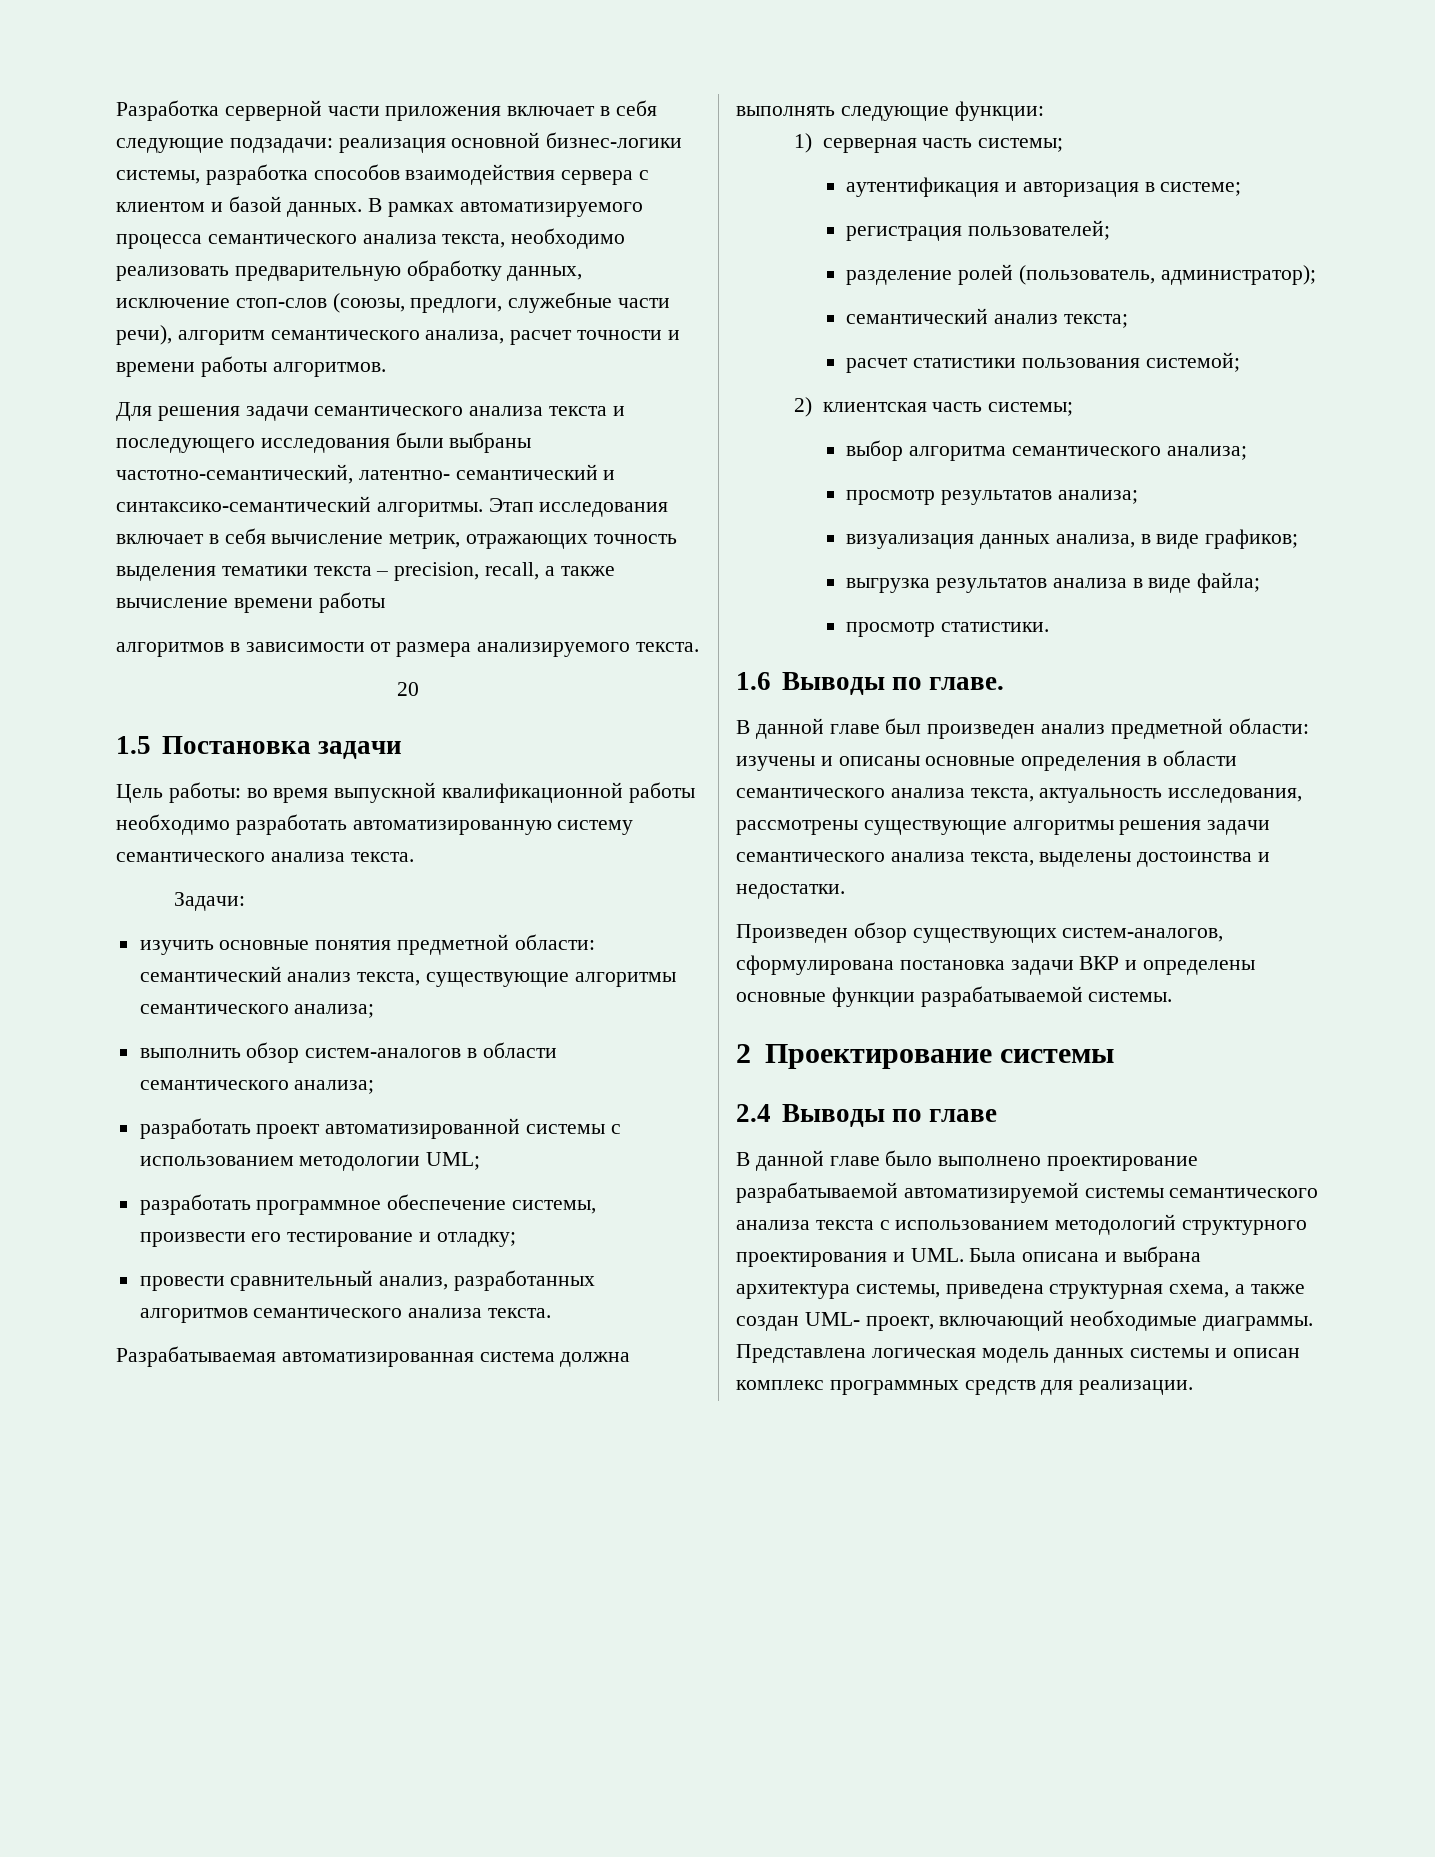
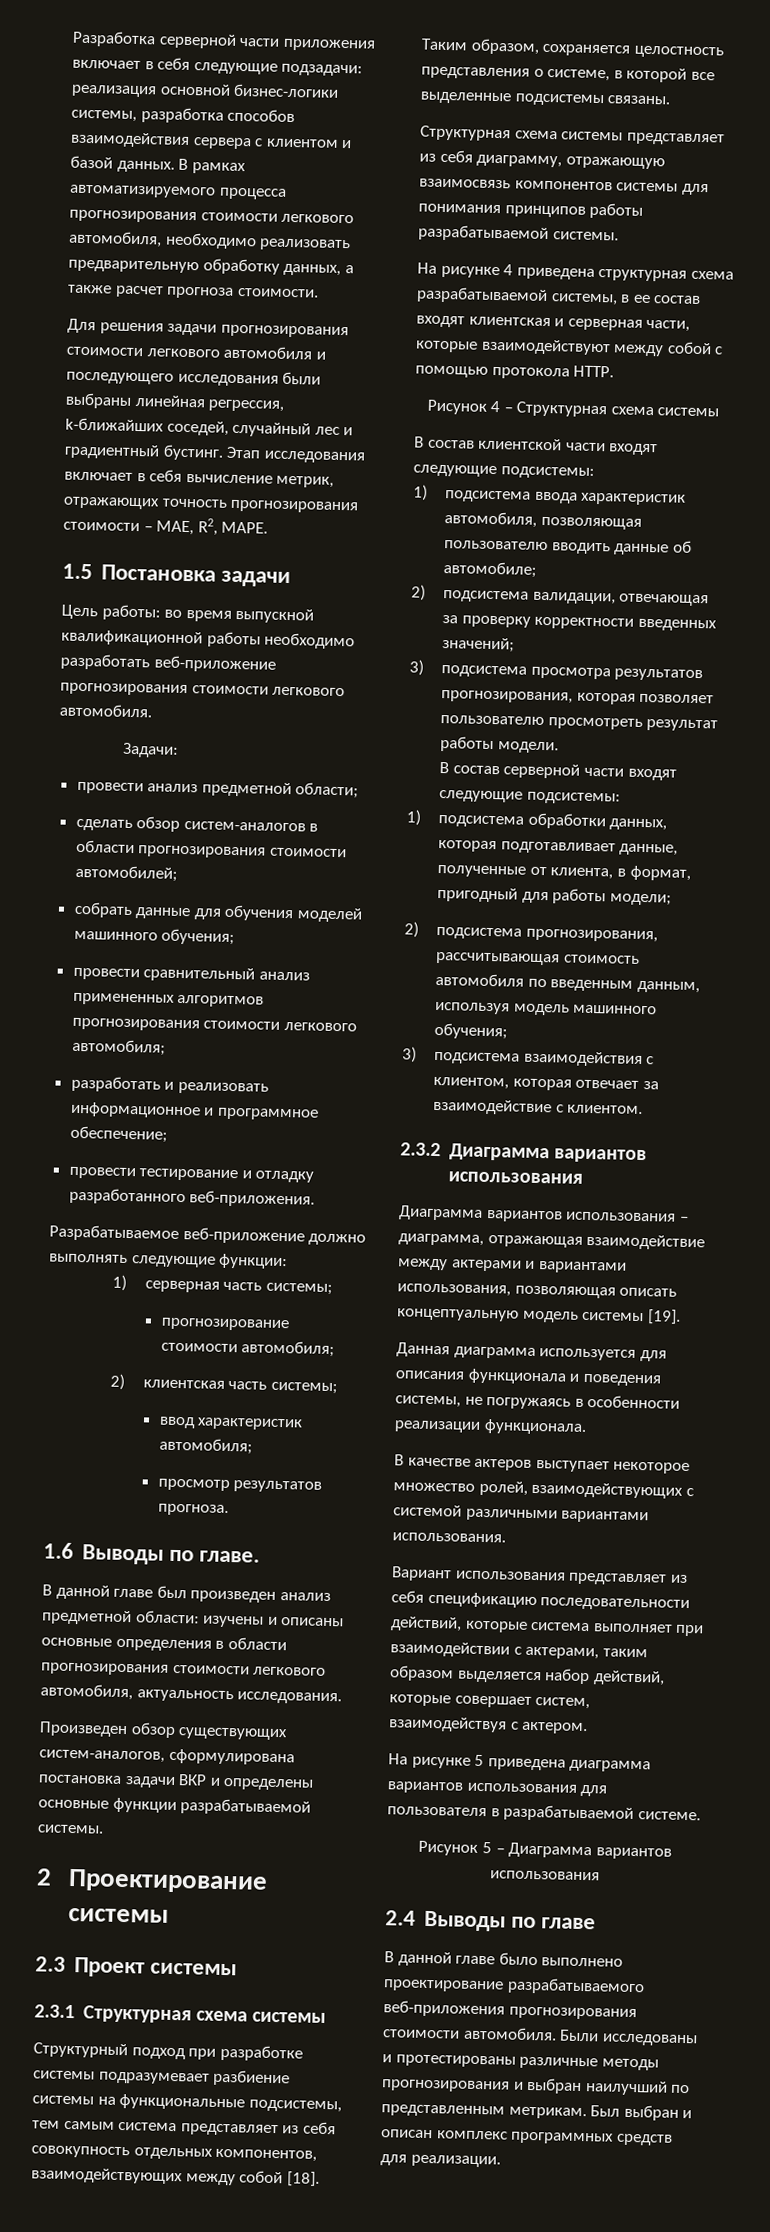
[207,234,506,248] семантического анализа текста, -> [69,209,355,224] [68,230,162,248] прогнозирования стоимости легкового автомобиля,
[116,292,671,313] [116,325,680,345] [116,356,386,377] исключение стоп-слов (союзы, предлоги, служебные части речи), алгоритм семантического анализа, расчет точности и времени работы алгоритмов. -> [344,265,354,274] [68,284,319,299] а также расчет прогноза стоимости.
[314,406,608,416] семантического анализа текста -> [220,324,349,339] [66,345,314,360] прогнозирования стоимости легкового автомобиля
[116,464,616,484] [116,496,483,517] частотно-семантический, латентно- семантический и синтаксико-семантический алгоритмы. -> [134,394,285,412] [65,417,354,438] [64,443,224,461] линейная регрессия, k-ближайших соседей, случайный лес и градиентный бустинг.
[116,562,615,581] [116,592,385,613] [116,642,699,657] [396,682,419,696] выделения тематики текста – precision, recall, а также вычисление времени работы // алгоритмов в зависимости от размера анализируемого текста. // 20 -> [230,499,359,514] [63,518,269,536] прогнозирования стоимости – MAE, R2, MAPE.
[352,820,634,835] [116,852,414,862] [173,892,245,911] [139,934,595,955] [139,966,676,987] [139,1004,375,1018] [139,1042,557,1063] [139,1080,375,1094] [139,1118,621,1139] [139,1152,481,1171] [139,1194,597,1215] [139,1232,516,1247] [139,1270,596,1291] [139,1308,552,1323] [116,1346,631,1367] автоматизированную систему семантического анализа текста. // Задачи: // изучить основные понятия предметной области: семантический анализ текста, существующие алгоритмы семантического анализа; // выполнить обзор систем-аналогов в области семантического анализа; // разработать проект автоматизированной системы с использованием методологии UML; // разработать программное обеспечение системы, произвести его тестирование и отладку; // провести сравнительный анализ, разработанных алгоритмов семантического анализа текста. // Разрабатываемая автоматизированная система должна -> [153,655,276,673] [60,682,346,697] [59,703,152,718] [122,742,180,758] [76,781,360,799] [75,816,319,832] [75,839,347,859] [74,864,178,882] [73,901,364,923] [73,928,236,946] [72,966,310,983] [72,992,265,1008] [71,1017,357,1032] [71,1038,166,1056] [70,1075,269,1095] [69,1101,319,1121] [69,1125,168,1143] [68,1166,315,1183] [68,1187,316,1208] [49,1224,367,1246] веб-приложение прогнозирования стоимости легкового автомобиля. // Задачи: // провести анализ предметной области; // cделать обзор систем-аналогов в области прогнозирования стоимости автомобилей; // собрать данные для обучения моделей машинного обучения; // провести сравнительный анализ примененных алгоритмов прогнозирования стоимости легкового автомобиля; // разработать и реализовать информационное и программное обеспечение; // провести тестирование и отладку разработанного веб-приложения. // Разрабатываемое веб-приложение должно
[846,177,1242,197] [846,220,1110,241] [846,264,1316,285] [846,308,1128,328] [846,352,1240,373] [793,397,1074,417] [846,440,1247,461] [846,490,1138,505] [846,529,1299,549] [846,572,1261,593] [846,622,1049,637] аутентификация и авторизация в системе; // регистрация пользователей; // разделение ролей (пользователь, администратор); // семантический анализ текста; // расчет статистики пользования системой; // 2) клиентская часть системы; // выбор алгоритма семантического анализа; // просмотр результатов анализа; // визуализация данных анализа, в виде графиков; // выгрузка результатов анализа в виде файла; // просмотр статистики. -> [160,1317,289,1332] [160,1340,336,1358] [110,1373,338,1395] [158,1416,304,1431] [158,1437,253,1455] [157,1478,323,1493] [157,1503,229,1517] прогнозирование стоимости автомобиля; // 2) клиентская часть системы; // ввод характеристик автомобиля; // просмотр результатов прогноза.
[736,788,1303,803] [736,820,1271,835] [736,852,1271,867] [736,884,845,899] семантического анализа текста, актуальность исследования, рассмотрены существующие алгоритмы решения задачи семантического анализа текста, выделены достоинства и недостатки. -> [41,1662,327,1676] [40,1683,343,1705] прогнозирования стоимости легкового автомобиля, актуальность исследования.
(1114, 1056) none -> [35,1956,237,1978] [34,2004,327,2024] [33,2042,303,2062] [33,2069,291,2087] [32,2094,342,2113] [32,2120,336,2137] [31,2145,318,2162] [31,2167,320,2187] [421,38,724,59] [421,66,715,83] [420,91,671,107] [420,125,725,146] [419,149,665,170] [419,178,709,196] [418,202,644,219] [418,224,619,243] [417,262,734,282] [416,286,702,306] [416,315,691,332] [415,338,724,357] [415,365,615,380] [426,399,720,418] [414,436,659,456] [413,464,595,479] [413,484,687,506] [444,511,642,530] [444,540,693,556] [443,561,538,578] [411,584,710,607] [442,615,718,632] [442,637,516,653] [409,659,704,682] [441,690,715,705] [440,715,719,732] [440,736,559,754] [439,762,677,781] [439,790,621,805] [406,809,668,831] [438,839,679,856] [437,864,691,881] [437,886,673,906] [404,921,658,943] [436,951,640,966] [435,972,701,994] [435,1001,658,1016] [434,1022,509,1040] [402,1046,655,1068] [433,1076,660,1091] [433,1098,644,1116] [400,1142,647,1164] [447,1171,583,1184] [398,1205,689,1223] [398,1233,706,1251] [398,1258,627,1274] [397,1283,678,1299] [397,1308,681,1325] [396,1342,667,1362] [395,1368,661,1387] [395,1395,681,1410] [394,1418,587,1435] [394,1454,691,1475] [393,1480,694,1499] [393,1504,650,1524] [392,1532,506,1543] [391,1566,688,1586] [391,1590,691,1612] [390,1616,705,1637] [390,1641,648,1660] [389,1665,665,1686] [389,1694,591,1710] [388,1716,589,1735] [388,1753,652,1773] [387,1781,608,1797] [387,1804,701,1823] [418,1840,672,1860] [490,1870,600,1881] // 2.3 Проект системы // 2.3.1 Структурная схема системы // Структурный подход при разработке системы подразумевает разбиение системы на функциональные подсистемы, тем самым система представляет из себя совокупность отдельных компонентов, взаимодействующих между собой [18]. Таким образом, сохраняется целостность представления о системе, в которой все выделенные подсистемы связаны. // Структурная схема системы представляет из себя диаграмму, отражающую взаимосвязь компонентов системы для понимания принципов работы разрабатываемой системы. // На рисунке 4 приведена структурная схема разрабатываемой системы, в ее состав входят клиентская и серверная части, которые взаимодействуют между собой с помощью протокола HTTP. // Рисунок 4 – Структурная схема системы // В состав клиентской части входят следующие подсистемы: // 1) подсистема ввода характеристик автомобиля, позволяющая пользователю вводить данные об автомобиле; // 2) подсистема валидации, отвечающая за проверку корректности введенных значений; // 3) подсистема просмотра результатов прогнозирования, которая позволяет пользователю просмотреть результат работы модели. // В состав серверной части входят следующие подсистемы: // 1) подсистема обработки данных, которая подготавливает данные, полученные от клиента, в формат, пригодный для работы модели; // 2) подсистема прогнозирования, рассчитывающая стоимость автомобиля по введенным данным, используя модель машинного обучения; // 3) подсистема взаимодействия с клиентом, которая отвечает за взаимодействие с клиентом. // 2.3.2 Диаграмма вариантов использования // Диаграмма вариантов использования – диаграмма, отражающая взаимодействие между актерами и вариантами использования, позволяющая описать концептуальную модель системы [19]. // Данная диаграмма используется для описания функционала и поведения системы, не погружаясь в особенности реализации функционала. // В качестве актеров выступает некоторое множество ролей, взаимодействующих с системой различными вариантами использования. // Вариант использования представляет из себя спецификацию последовательности действий, которые система выполняет при взаимодействии с актерами, таким образом выделяется набор действий, которые совершает систем, взаимодействуя с актером. // На рисунке 5 приведена диаграмма вариантов использования для пользователя в разрабатываемой системе. // Рисунок 5 – Диаграмма вариантов использования
[736,1182,1319,1203] [736,1214,1308,1235] [736,1246,1201,1267] [736,1284,1305,1299] [736,1310,1314,1331] [736,1344,1210,1363] разрабатываемой автоматизируемой системы семантического анализа текста с использованием методологий структурного проектирования и UML. Была описана и выбрана архитектура системы, приведена структурная схема, а также создан UML- проект, включающий необходимые диаграммы. Представлена логическая модель данных системы -> [506,1977,645,1996] [383,2000,637,2021] [382,2026,698,2047] [382,2054,659,2071] [381,2077,691,2096] [381,2104,679,2121] разрабатываемого веб-приложения прогнозирования стоимости автомобиля. Были исследованы и протестированы различные методы прогнозирования и выбран наилучший по представленным метрикам. Был выбран

